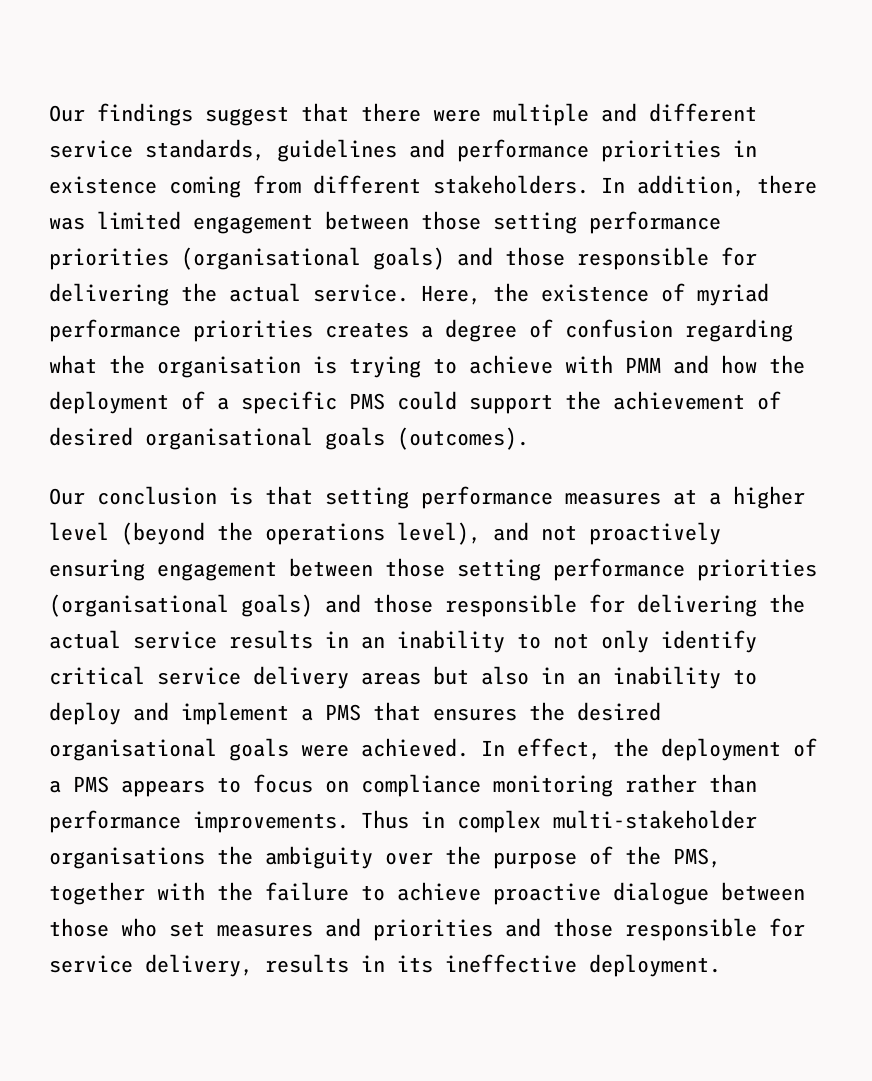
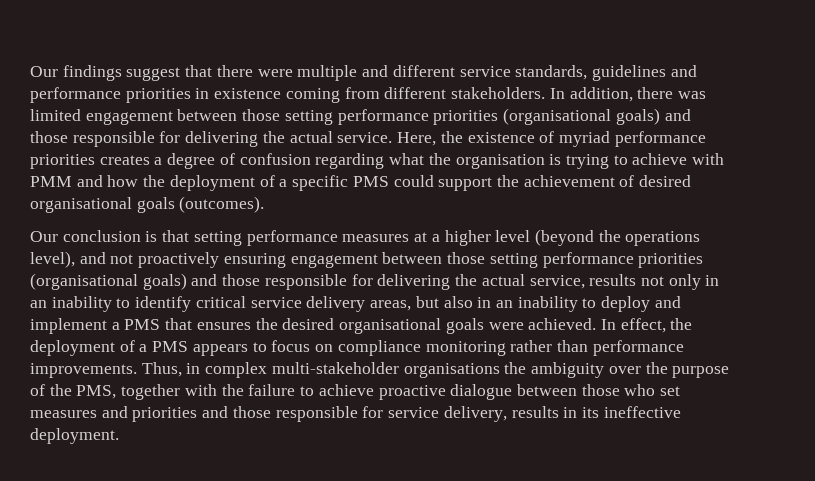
[133,630,649,653] service results in an inability to not only -> [529,274,720,290] [30,296,131,312] service, results not only in an inability to
[361,672,421,685] areas -> [370,300,412,311] areas,
[361,810,409,829] Thus -> [141,362,182,377] Thus,

